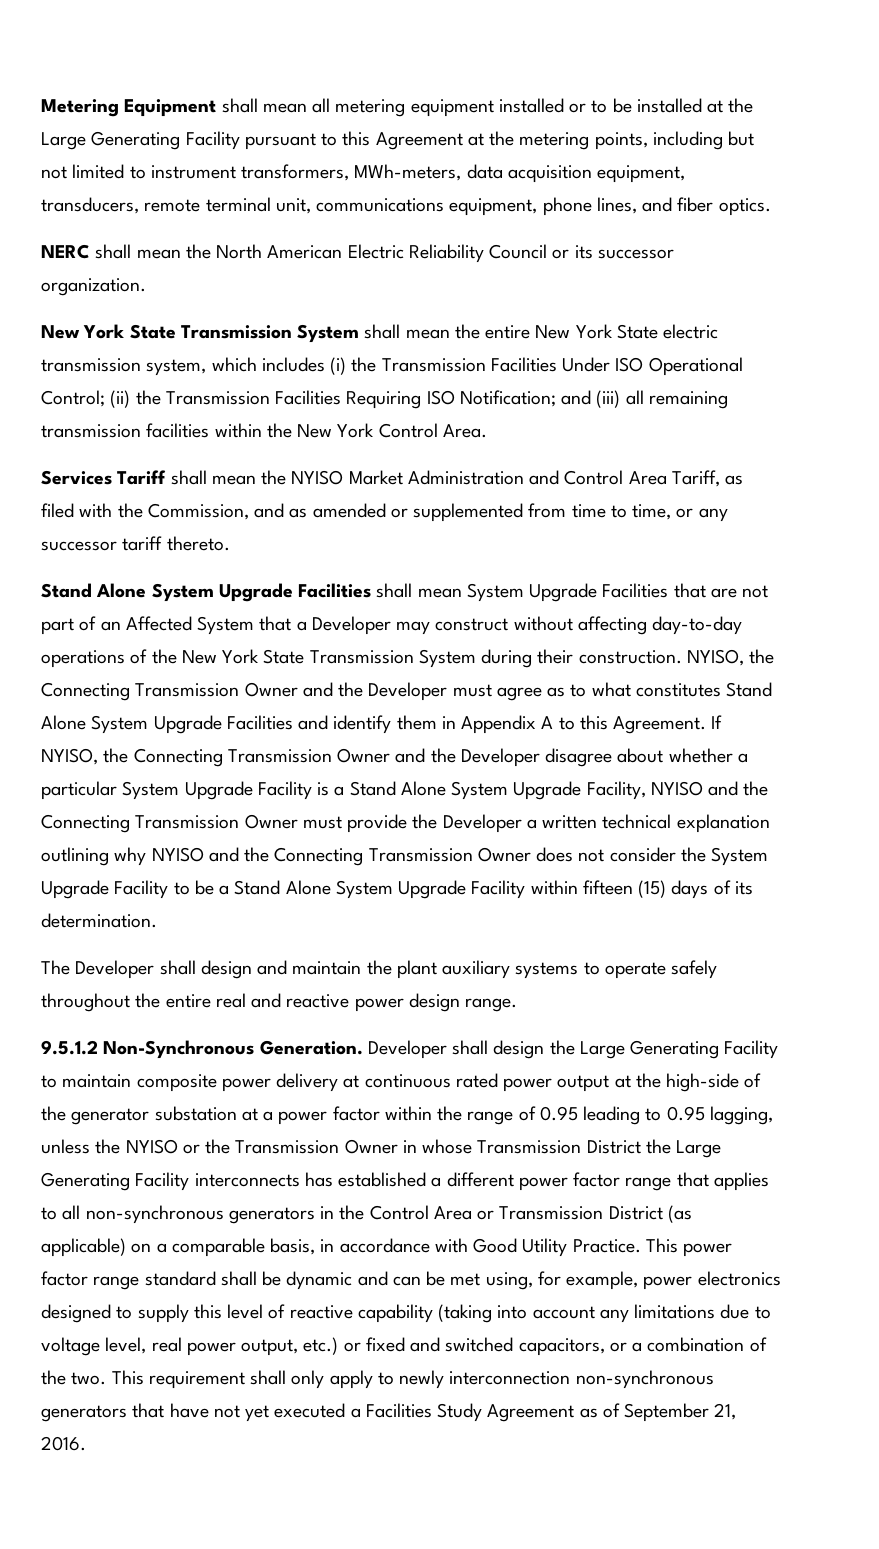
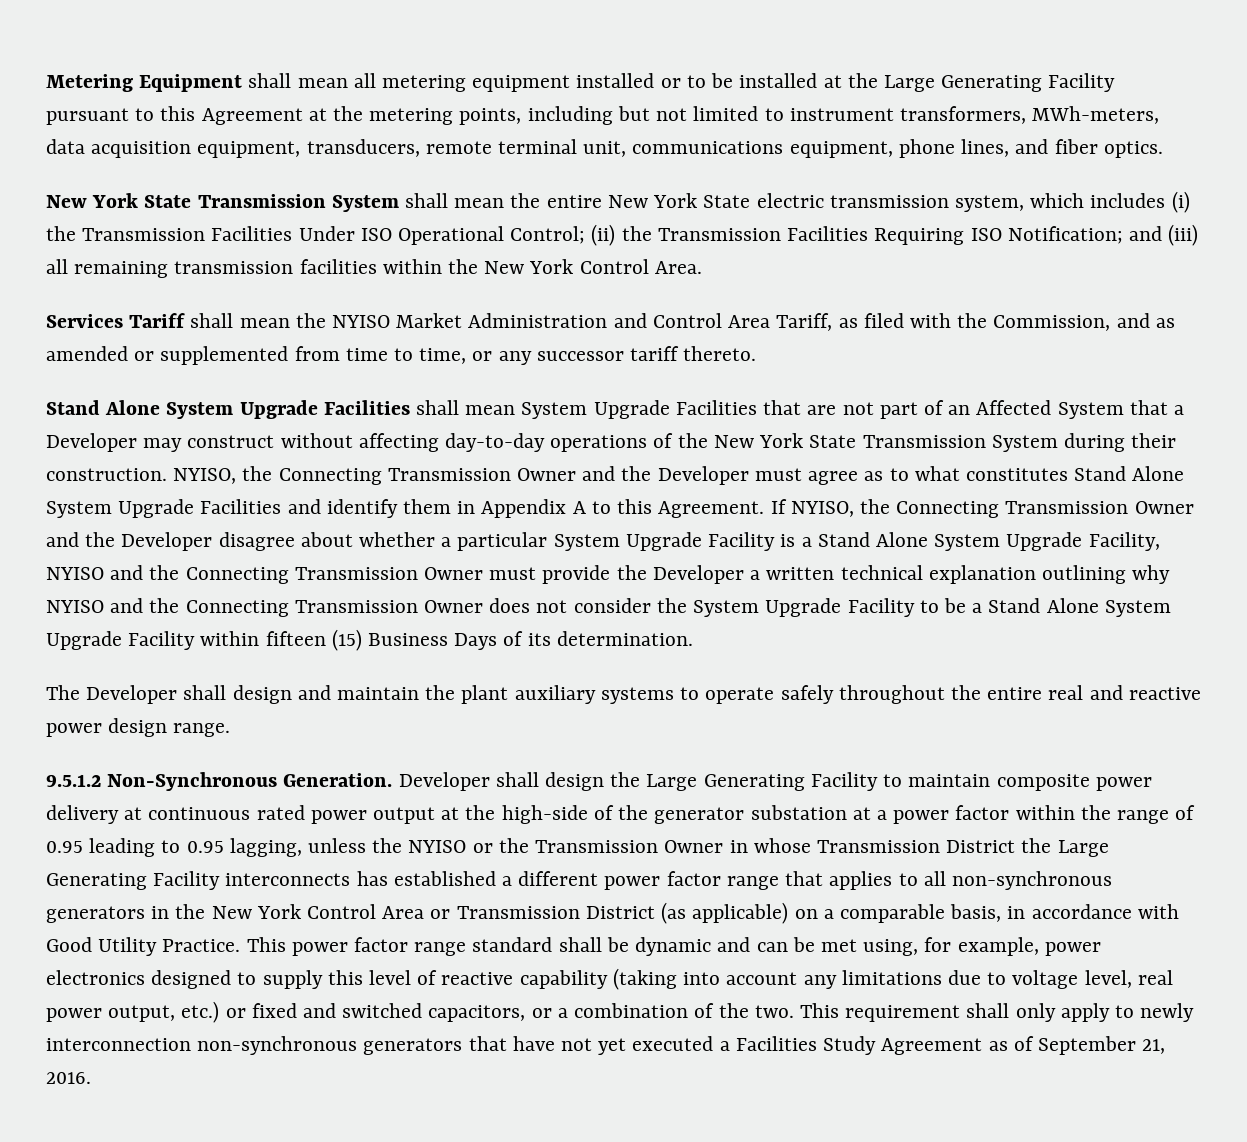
[41,244,674,263] [41,278,146,296] // NERC shall mean the North American Electric Reliability Council or its successor organization. -> (1163, 149) none
[671,880,709,899] days -> [368,633,498,650] Business Days
(365, 1212) none -> [211,904,301,919] New York

